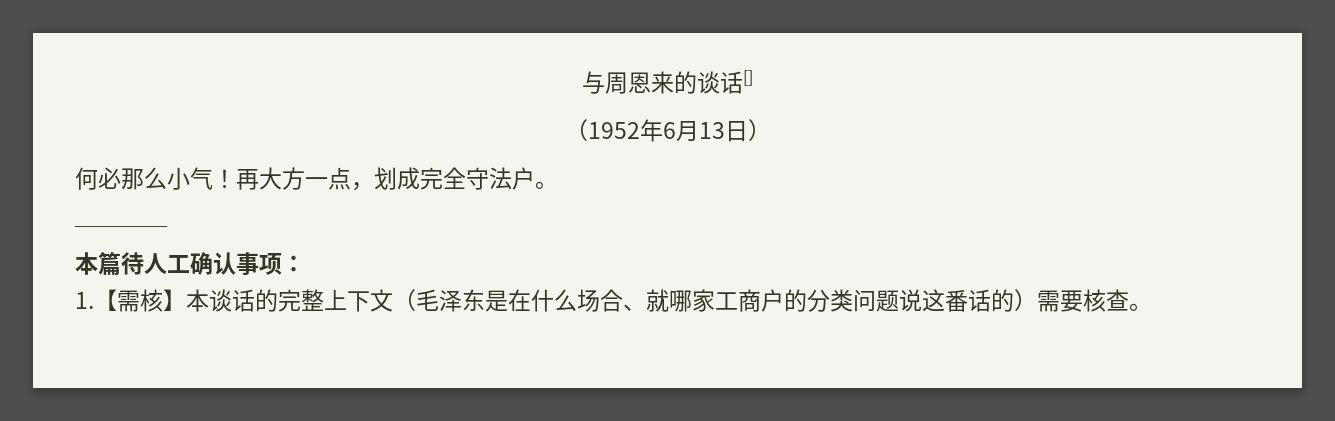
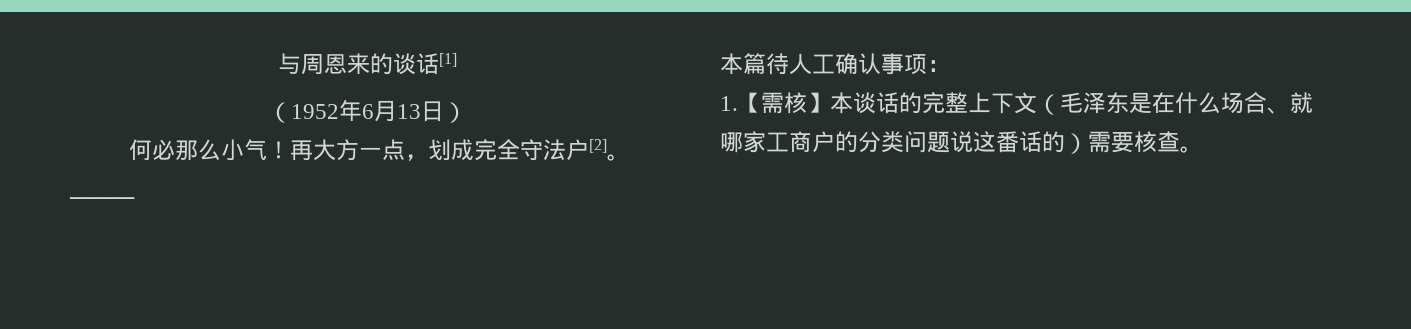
[743,70,753,86] [] -> [438,53,457,67] [1]
(535, 178) none -> [589,139,608,153] [2]

